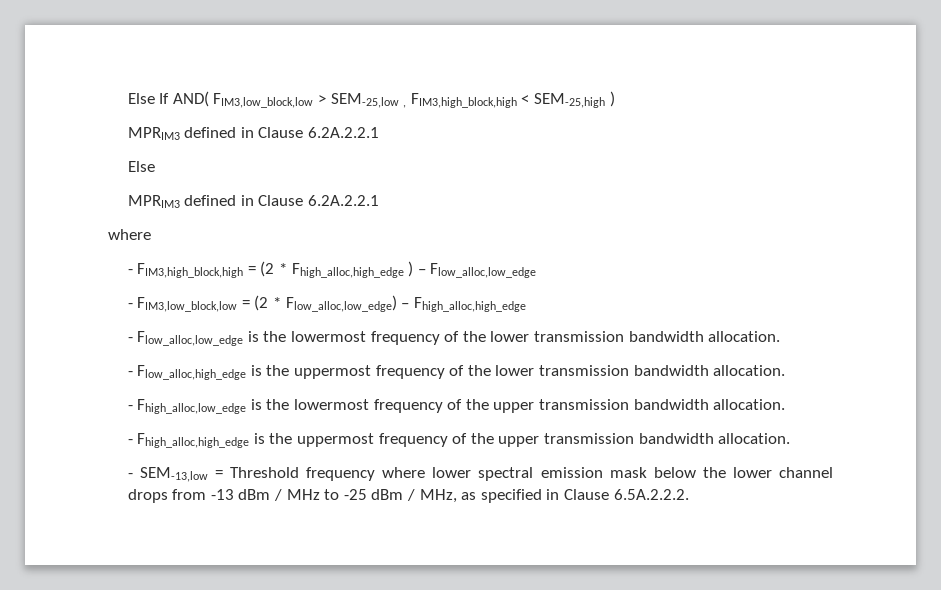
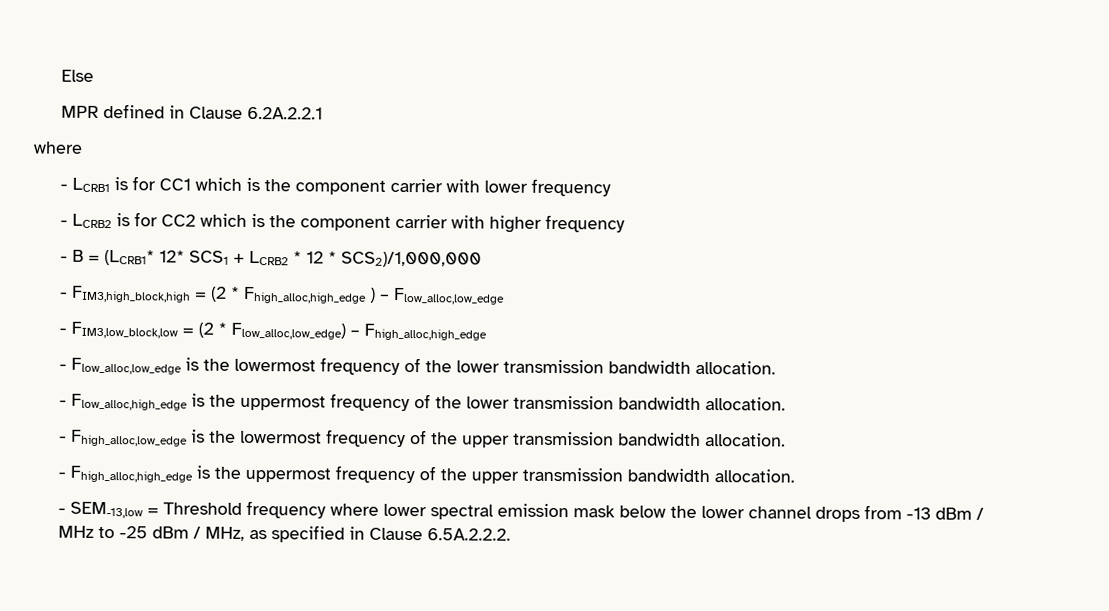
[127,91,615,108] [127,127,380,140] [127,161,155,172] [127,195,180,208] Else If AND( FIM3,low_block,low > SEM-25,low , FIM3,high_block,high < SEM-25,high ) // MPRIM3 defined in Clause 6.2A.2.2.1 // Else // MPRIM3 -> [61,69,95,82] [61,105,100,118] Else // MPR
(151, 234) none -> [60,176,612,197] [60,212,626,233] [60,249,483,268] // - LCRB1 is for CC1 which is the component carrier with lower frequency // - LCRB2 is for CC2 which is the component carrier with higher frequency // - B = (LCRB1* 12* SCS1 + LCRB2 * 12 * SCS2)/1,000,000

